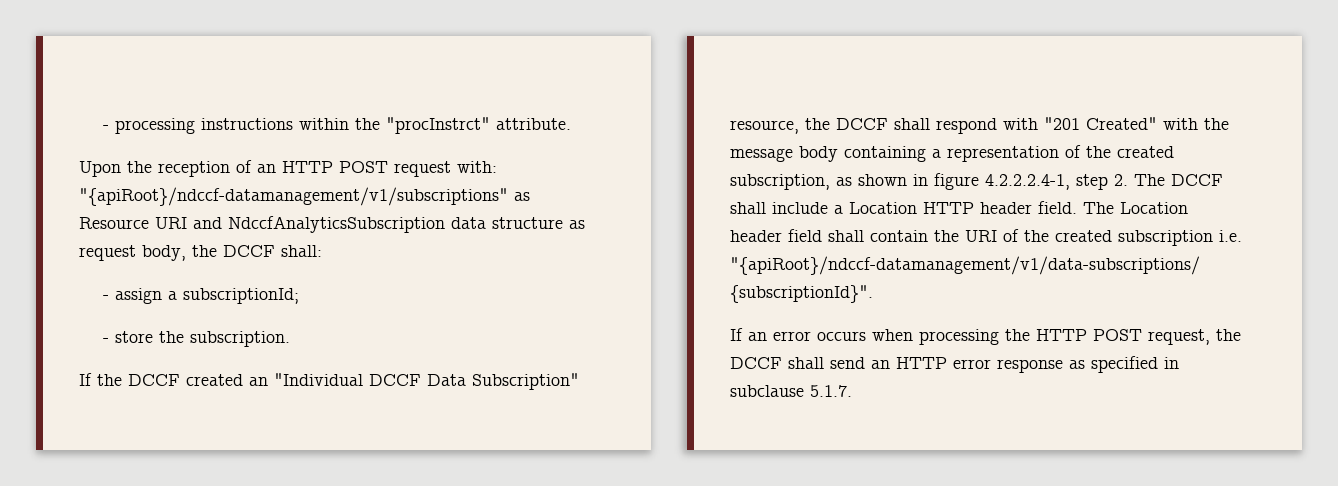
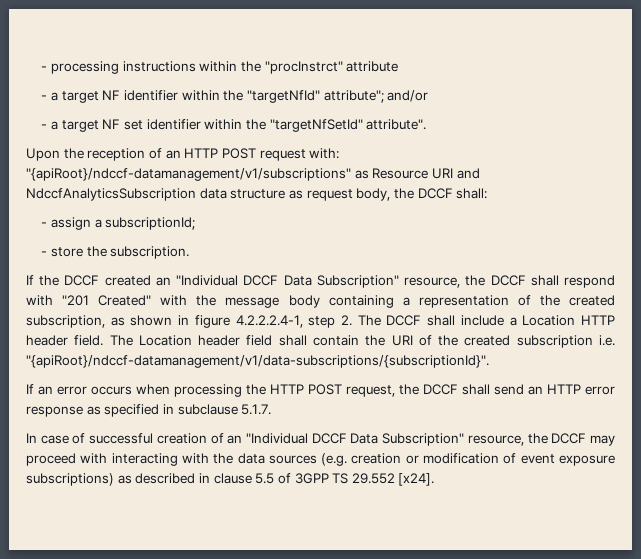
[496,118,572,130] attribute. -> [346,61,399,72] [41,90,429,103] [41,119,427,132] attribute // - a target NF identifier within the "targetNfId" attribute"; and/or // - a target NF set identifier within the "targetNfSetId" attribute".
(852, 391) none -> [26,433,615,446] [26,453,616,466] [26,473,435,486] // In case of successful creation of an "Individual DCCF Data Subscription" resource, the DCCF may proceed with interacting with the data sources (e.g. creation or modification of event exposure subscriptions) as described in clause 5.5 of 3GPP TS 29.552 [x24].

